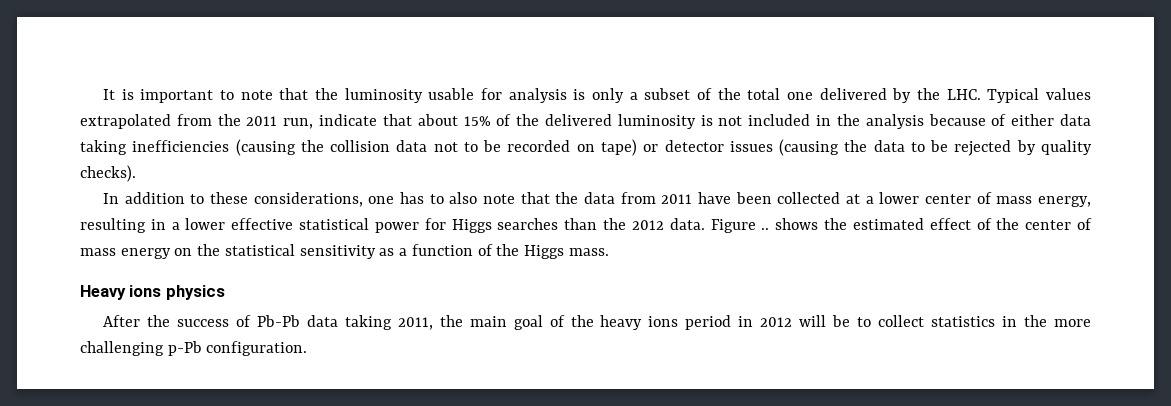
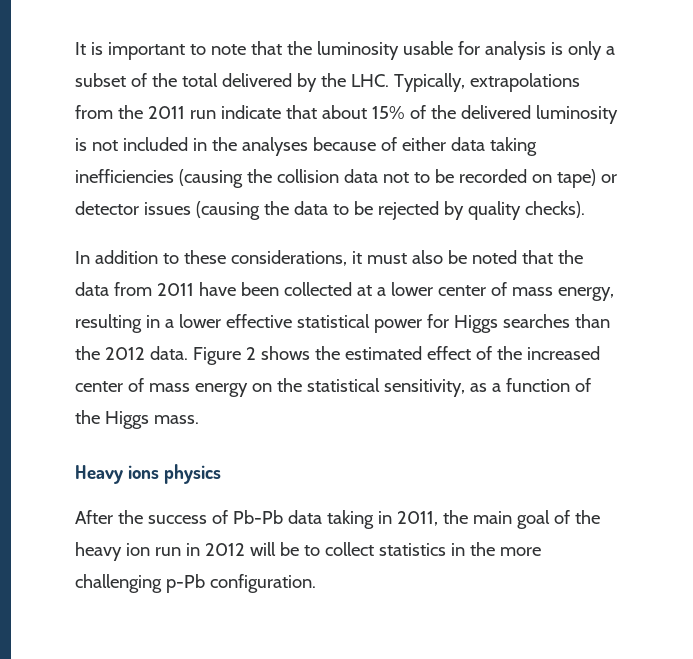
[786,92,813,100] one -> (218, 80) none
[987,88,1091,103] [80,114,171,129] Typical values extrapolated -> [393,73,580,92] Typically, extrapolations
[283,118,314,129] run, -> [189,110,216,119] run
[865,114,924,129] analysis -> [241,137,308,156] analyses
[368,192,515,204] one has to also note -> [351,250,517,264] it must also be noted
[761,228,770,230] .. -> [245,347,256,360] 2
(1020, 224) none -> [526,346,600,360] increased
[299,245,376,259] sensitivity -> [383,379,465,397] sensitivity,
(392, 322) none -> [377,511,392,524] in
[648,315,732,330] ions period -> [125,543,181,556] ion run

